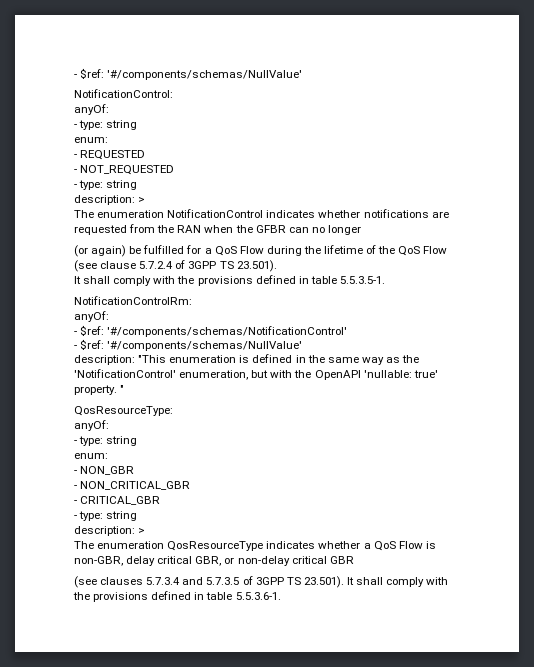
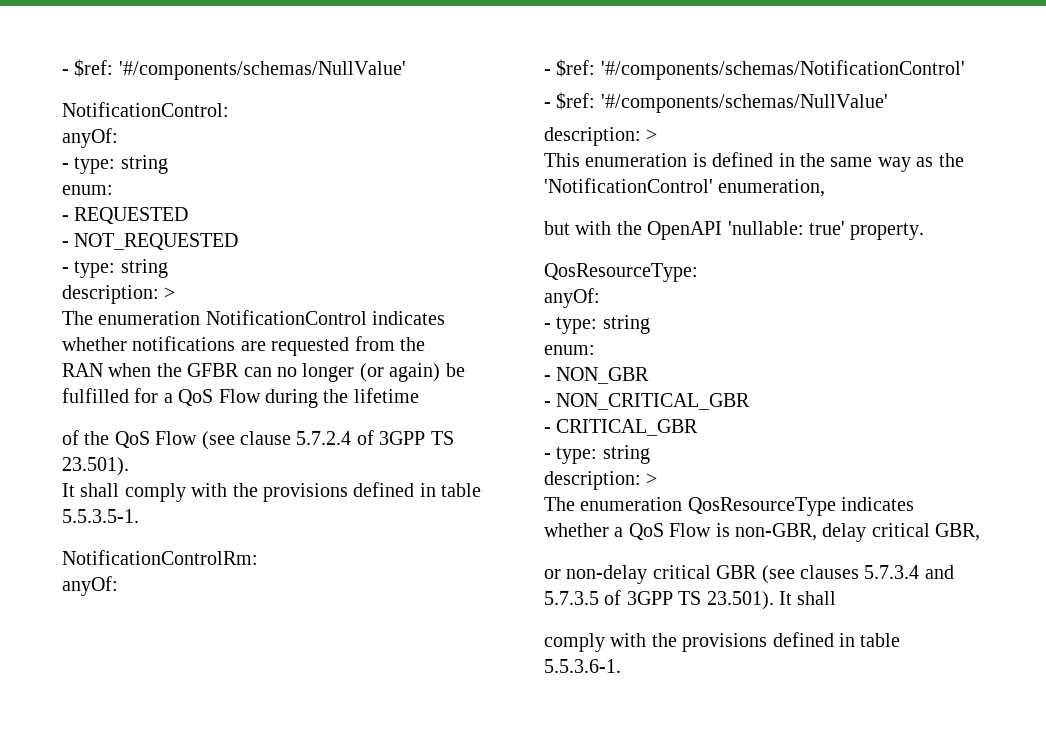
(175, 229) none -> (425, 344) //
(361, 230) // -> (355, 372) none
(364, 249) none -> (419, 395) //
[138,355,167,363] "This -> [646,129,658,141] [544,153,580,167] > // This
(249, 375) none -> (826, 188) //
[120,385,125,393] " -> (925, 231) none
(222, 561) none -> (981, 532) //
(354, 560) // -> (758, 572) none
(384, 581) none -> (837, 598) //

